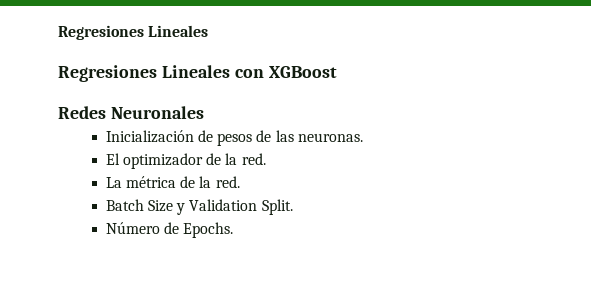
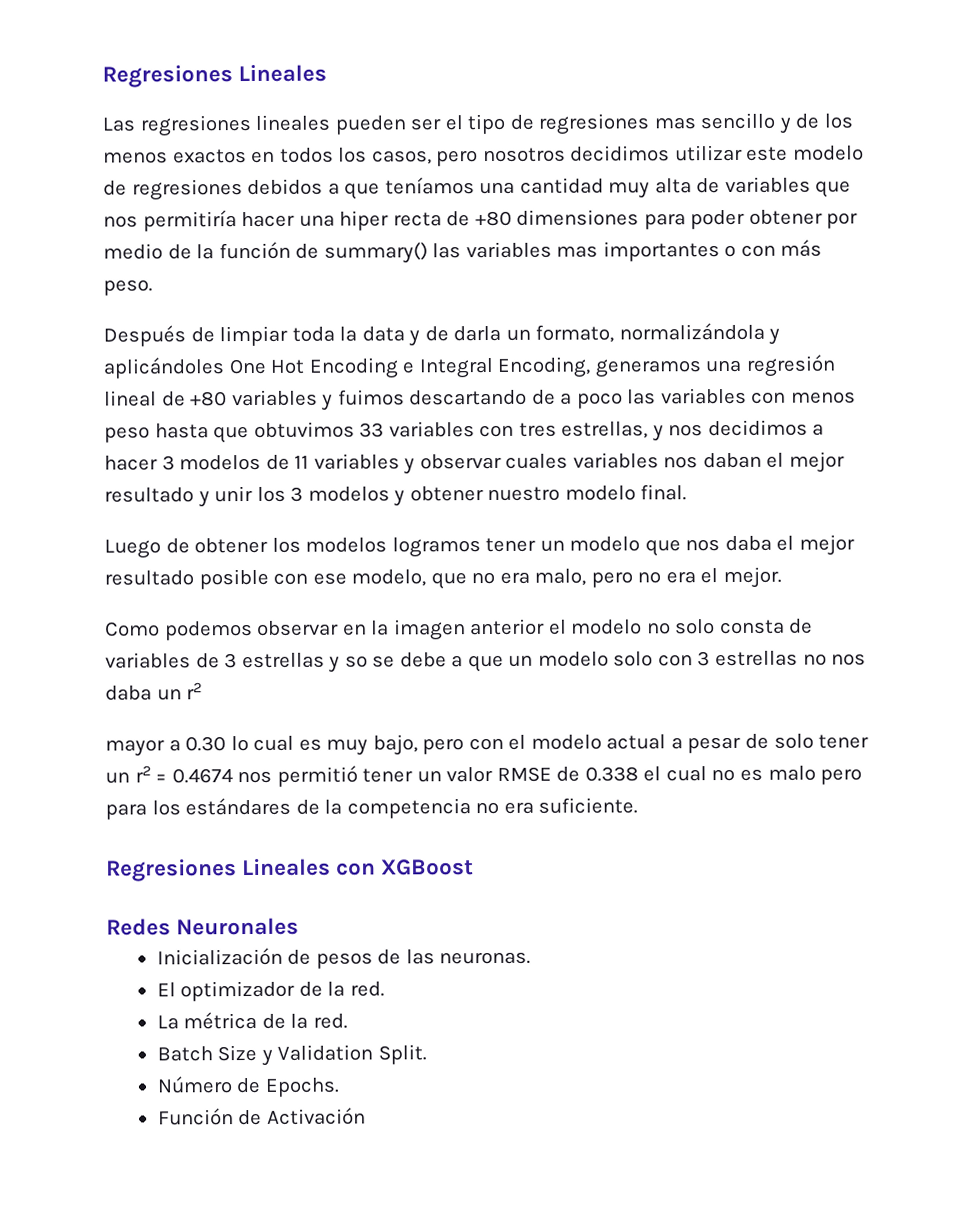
[58,25,209,40] Regresiones Lineales -> [102,64,328,88] [102,112,853,137] [103,144,864,167] [103,176,852,201] [103,209,859,232] [103,239,823,264] [103,279,153,296] [103,322,781,347] [103,354,836,379] [104,387,856,411] [104,419,825,444] [104,451,845,475] [104,484,688,508] [104,534,855,559] [104,566,782,590] [105,618,814,641] [105,650,867,673] [105,682,203,701] [105,733,870,757] [105,765,863,787] [105,797,639,820] Regresiones Lineales // Las regresiones lineales pueden ser el tipo de regresiones mas sencillo y de los menos exactos en todos los casos, pero nosotros decidimos utilizar este modelo de regresiones debidos a que teníamos una cantidad muy alta de variables que nos permitiría hacer una hiper recta de +80 dimensiones para poder obtener por medio de la función de summary() las variables mas importantes o con más peso. // Después de limpiar toda la data y de darla un formato, normalizándola y aplicándoles One Hot Encoding e Integral Encoding, generamos una regresión lineal de +80 variables y fuimos descartando de a poco las variables con menos peso hasta que obtuvimos 33 variables con tres estrellas, y nos decidimos a hacer 3 modelos de 11 variables y observar cuales variables nos daban el mejor resultado y unir los 3 modelos y obtener nuestro modelo final. // Luego de obtener los modelos logramos tener un modelo que nos daba el mejor resultado posible con ese modelo, que no era malo, pero no era el mejor. // Como podemos observar en la imagen anterior el modelo no solo consta de variables de 3 estrellas y so se debe a que un modelo solo con 3 estrellas no nos daba un r2 // mayor a 0.30 lo cual es muy bajo, pero con el modelo actual a pesar de solo tener un r2 = 0.4674 nos permitió tener un valor RMSE de 0.338 el cual no es malo pero para los estándares de la competencia no era suficiente.
(234, 230) none -> [157,1107,366,1126] // Función de Activación

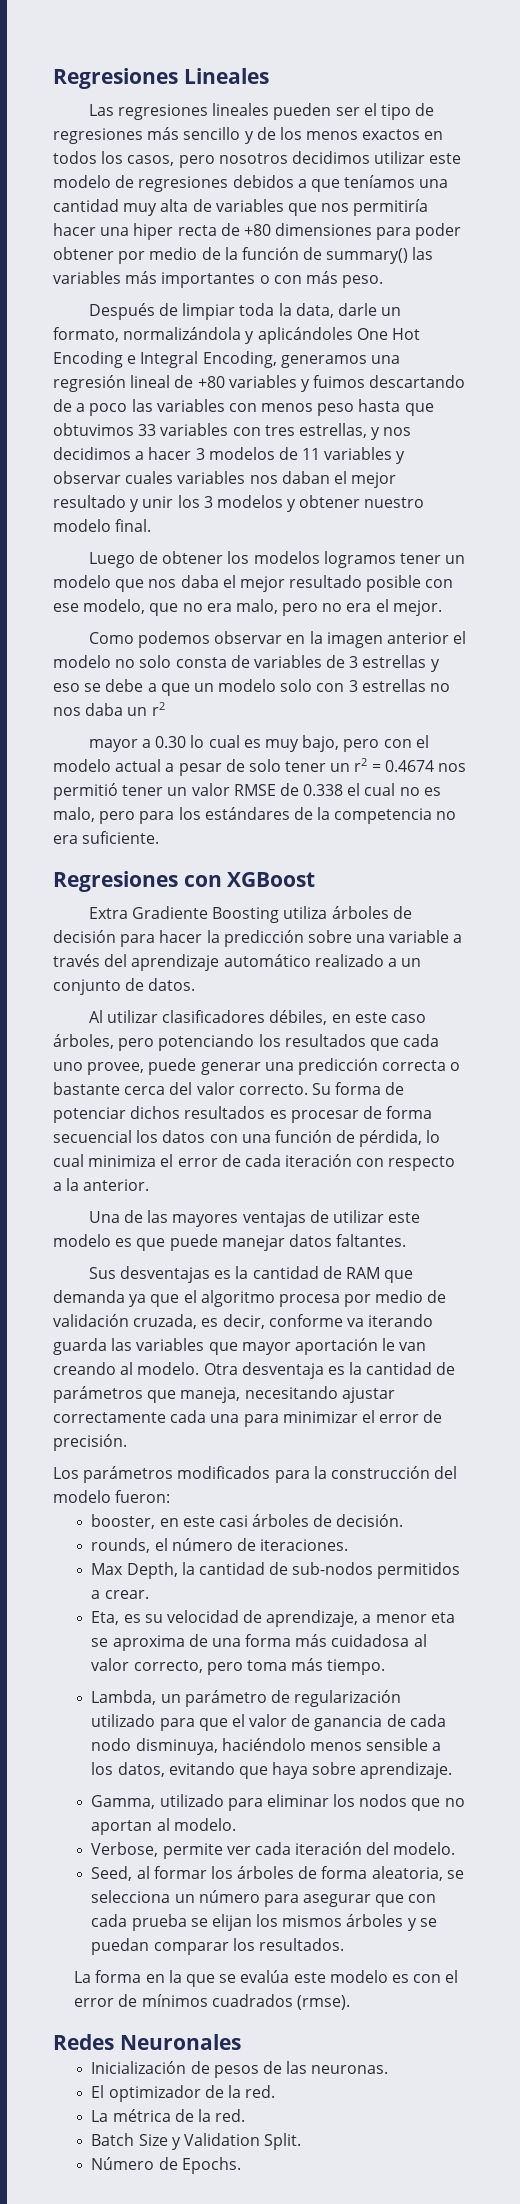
[653,117,696,130] mas -> [147,127,180,140] más
[556,245,599,258] mas -> [125,271,158,284] más
[361,325,502,347] data y de darla -> [295,303,378,318] data, darle
[344,655,368,668] so -> [53,683,80,692] eso
[767,765,816,781] malo -> [53,807,95,822] malo,
[242,858,332,877] Lineales -> (178, 881) none
(475, 867) none -> [88,906,412,923] [53,930,463,947] [53,954,422,971] [53,978,196,995] [88,1010,427,1025] [53,1034,440,1051] [53,1058,461,1075] [53,1082,405,1095] [53,1106,433,1123] [53,1130,441,1147] [53,1154,456,1171] [53,1178,150,1191] [88,1210,421,1227] [53,1234,407,1251] [88,1266,414,1283] [53,1290,447,1307] [53,1314,434,1329] [53,1338,427,1355] [53,1362,456,1379] [53,1386,395,1403] [53,1410,443,1427] [53,1434,127,1451] [53,1466,458,1483] [53,1490,171,1503] [91,1514,404,1529] [91,1538,349,1553] [91,1562,461,1579] [91,1590,149,1599] [91,1610,455,1627] [91,1634,427,1651] [91,1658,386,1675] [91,1690,402,1707] [91,1714,446,1731] [91,1738,442,1755] [91,1762,453,1779] [91,1794,465,1811] [91,1818,236,1835] [91,1842,456,1859] [91,1866,464,1881] [91,1890,437,1907] [91,1914,437,1931] [91,1938,344,1955] [74,1970,459,1987] [74,1994,351,2010] // Extra Gradiente Boosting utiliza árboles de decisión para hacer la predicción sobre una variable a través del aprendizaje automático realizado a un conjunto de datos. // Al utilizar clasificadores débiles, en este caso árboles, pero potenciando los resultados que cada uno provee, puede generar una predicción correcta o bastante cerca del valor correcto. Su forma de potenciar dichos resultados es procesar de forma secuencial los datos con una función de pérdida, lo cual minimiza el error de cada iteración con respecto a la anterior. // Una de las mayores ventajas de utilizar este modelo es que puede manejar datos faltantes. // Sus desventajas es la cantidad de RAM que demanda ya que el algoritmo procesa por medio de validación cruzada, es decir, conforme va iterando guarda las variables que mayor aportación le van creando al modelo. Otra desventaja es la cantidad de parámetros que maneja, necesitando ajustar correctamente cada una para minimizar el error de precisión. // Los parámetros modificados para la construcción del modelo fueron: // booster, en este casi árboles de decisión. // rounds, el número de iteraciones. // Max Depth, la cantidad de sub-nodos permitidos a crear. // Eta, es su velocidad de aprendizaje, a menor eta se aproxima de una forma más cuidadosa al valor correcto, pero toma más tiempo. // Lambda, un parámetro de regularización utilizado para que el valor de ganancia de cada nodo disminuya, haciéndolo menos sensible a los datos, evitando que haya sobre aprendizaje. // Gamma, utilizado para eliminar los nodos que no aportan al modelo. // Verbose, permite ver cada iteración del modelo. // Seed, al formar los árboles de forma aleatoria, se selecciona un número para asegurar que con cada prueba se elijan los mismos árboles y se puedan comparar los resultados. // La forma en la que se evalúa este modelo es con el error de mínimos cuadrados (rmse).
[157,1107,366,1126] // Función de Activación -> (241, 2165) none

